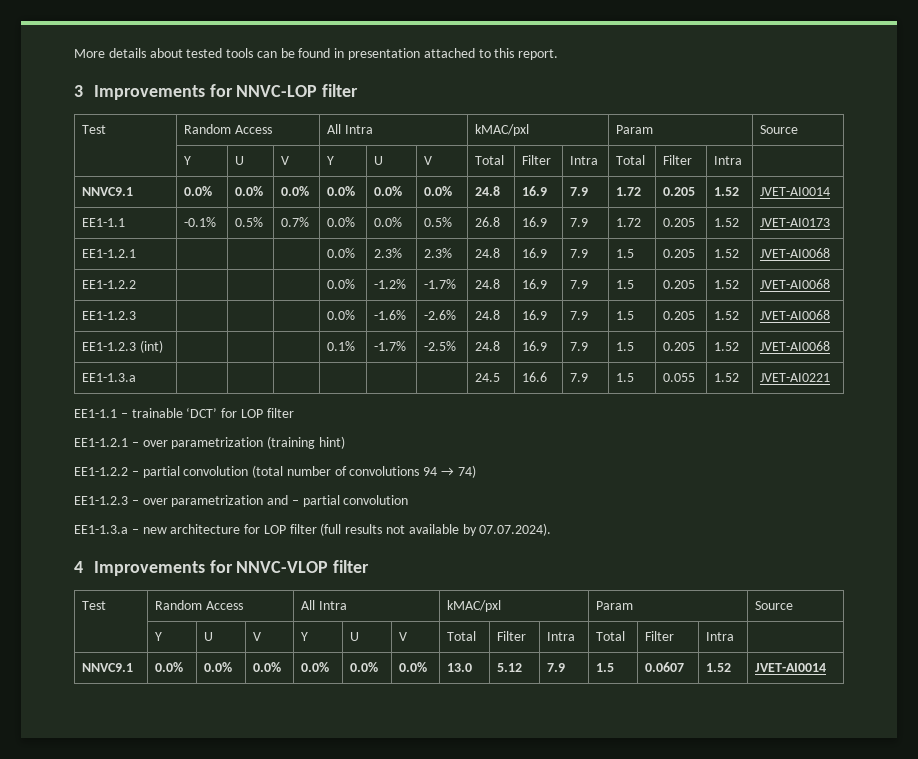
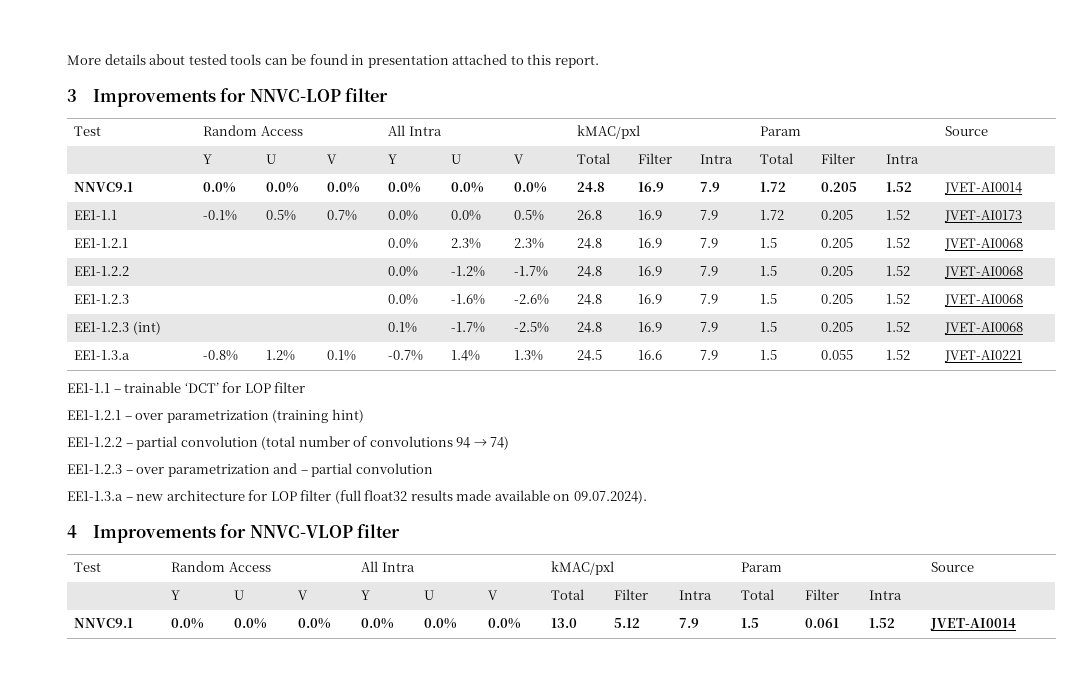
(136, 377) | | | | | -> [203,350,239,361] [266,350,296,361] [327,350,357,361] [388,350,424,361] [451,350,481,361] [514,350,544,361] -0.8% | 1.2% | 0.1% | -0.7% | 1.4% | 1.3%
[345,523,552,536] results not available by 07.07.2024). -> [364,490,647,504] float32 results made available on 09.07.2024).
[644,662,684,672] 0.0607 -> [805,618,840,628] 0.061

